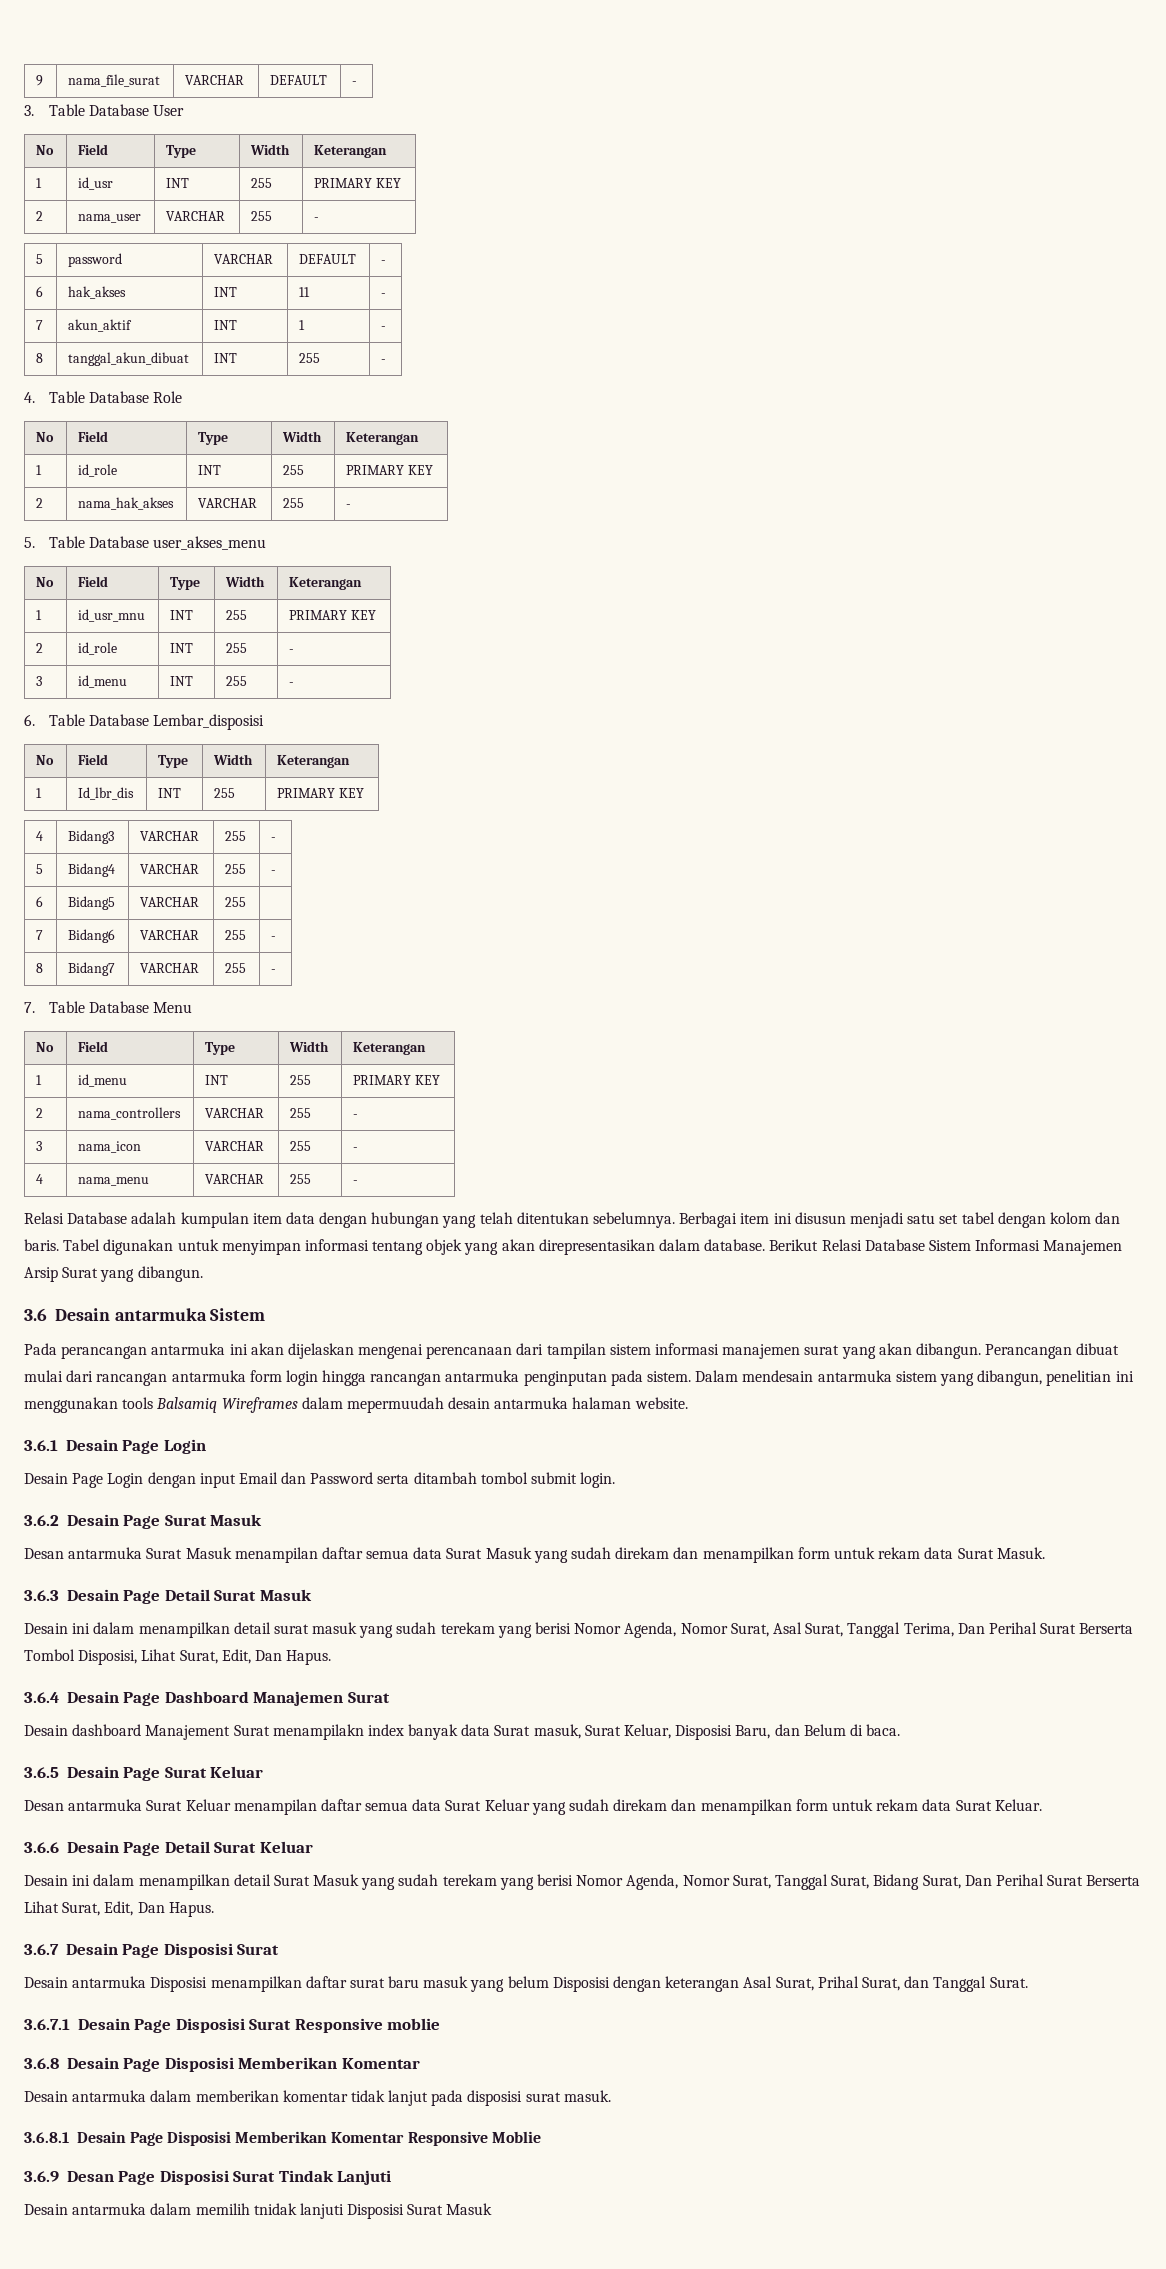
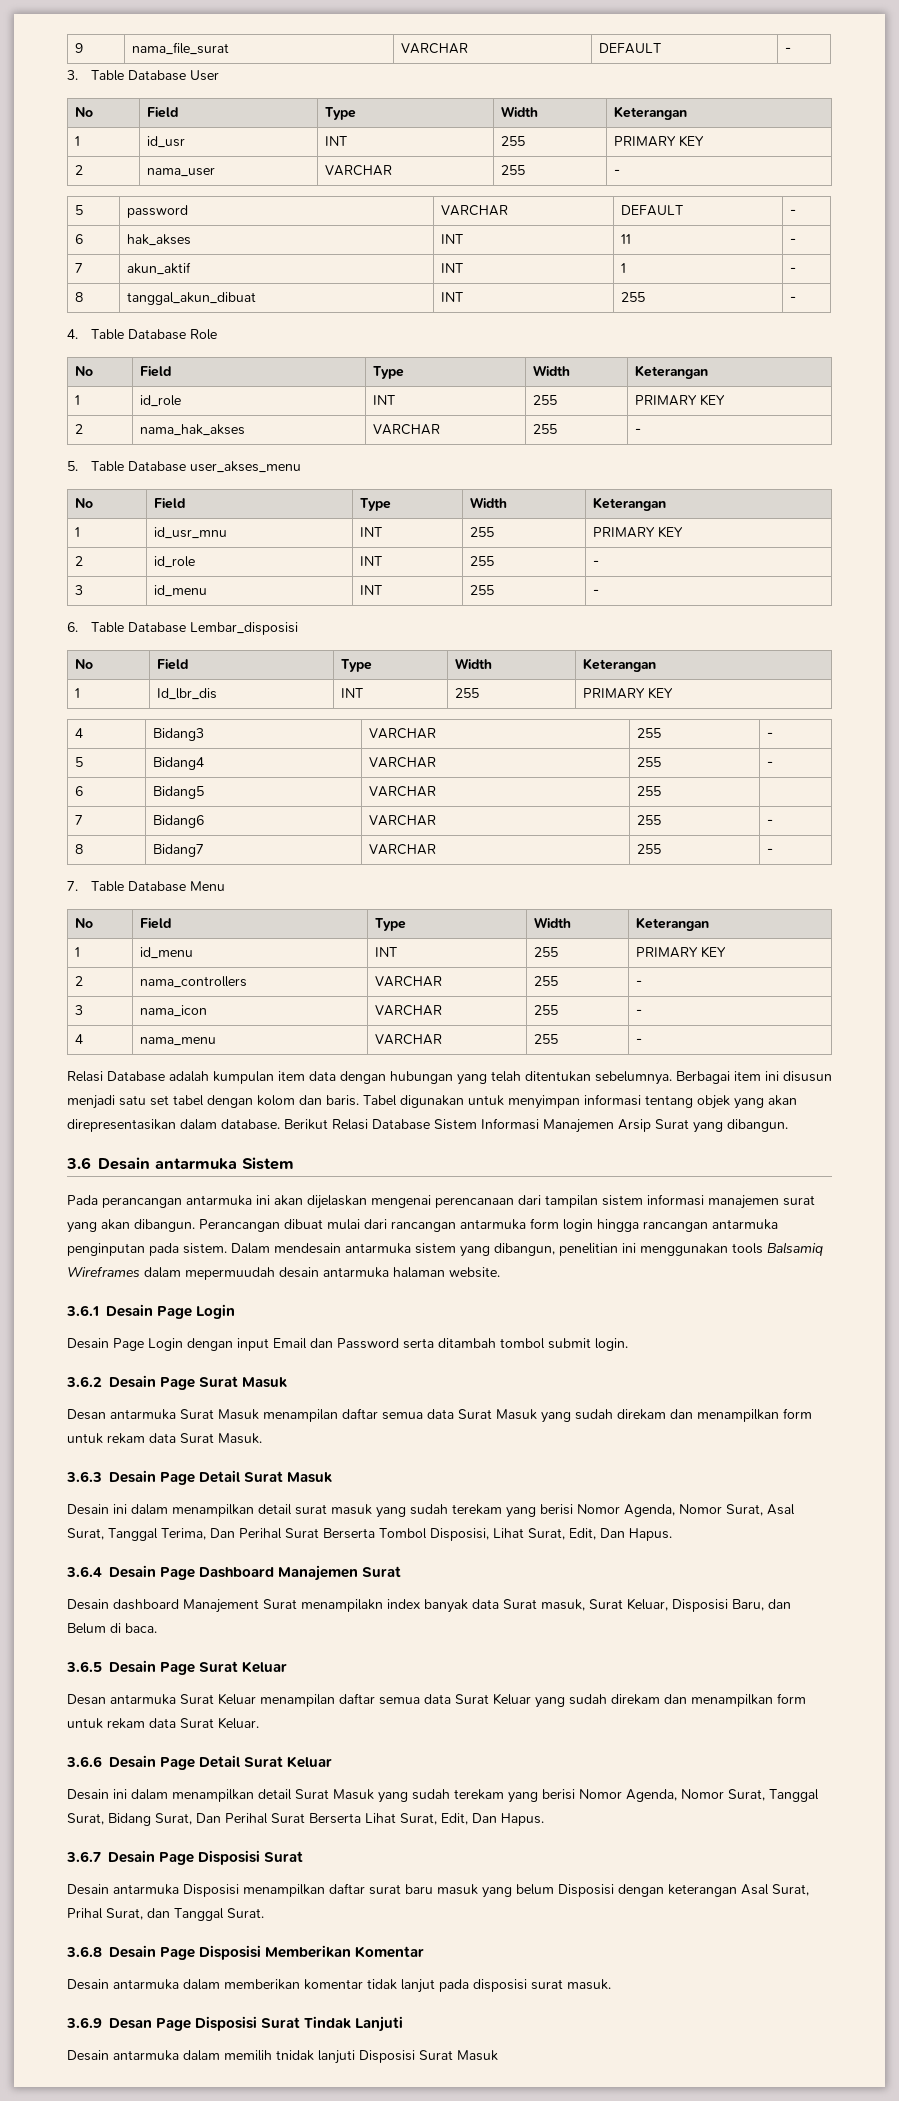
[24,2018,441,2033] [24,2057,234,2072] 3.6.7.1 Desain Page Disposisi Surat Responsive moblie // 3.6.8 Desain Page Disposisi -> [66,1945,262,1960] 3.6.8 Desain Page Disposisi
[24,2131,541,2146] // 3.6.8.1 Desain Page Disposisi Memberikan Komentar Responsive Moblie -> (611, 1984) none

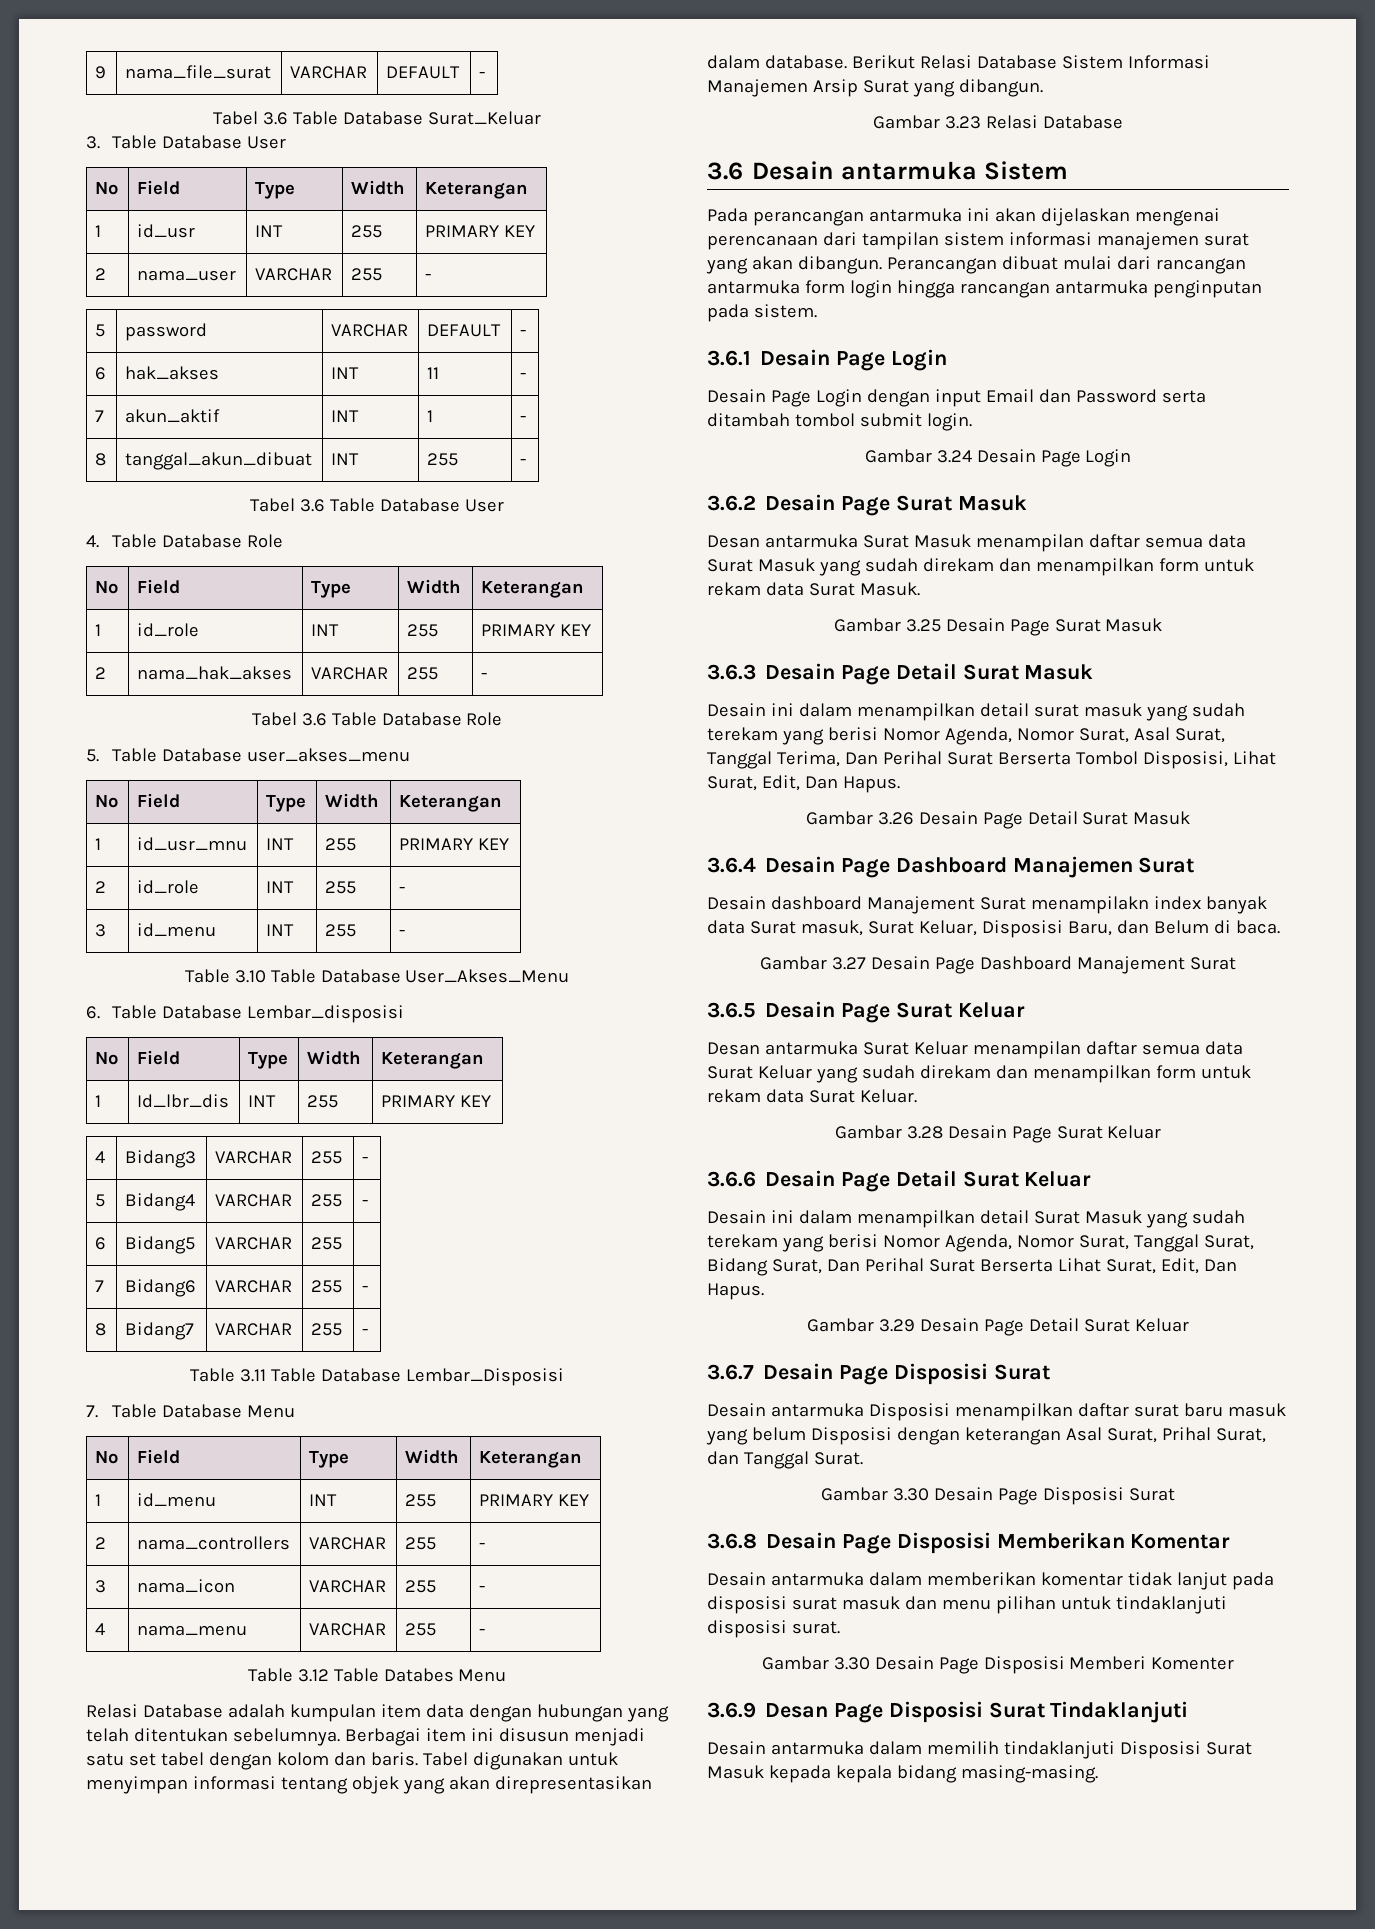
(791, 50) none -> [213,111,541,125] // Tabel 3.6 Table Database Surat_Keluar
(796, 299) none -> [250,498,504,512] // Tabel 3.6 Table Database User
(641, 431) none -> [251,712,503,726] // Tabel 3.6 Table Database Role
(599, 592) none -> [184,969,570,983] // Table 3.10 Table Database User_Akses_Menu
(773, 851) none -> [190,1368,564,1386] // Table 3.11 Table Database Lembar_Disposisi
(642, 1041) none -> [247,1668,507,1682] // Table 3.12 Table Databes Menu
(788, 1125) none -> [873,115,1123,129] // Gambar 3.23 Relasi Database
[231,1242,823,1257] [67,1266,500,1280] Dalam mendesain antarmuka sistem yang dibangun, penelitian ini menggunakan tools Balsamiq Wireframes dalam mepermuudah desain antarmuka halaman website. -> (817, 311) none
(628, 1344) none -> [864,449,1132,467] // Gambar 3.24 Desain Page Login
(262, 1438) none -> [833,618,1163,636] // Gambar 3.25 Desain Page Surat Masuk
(672, 1534) none -> [805,811,1191,829] // Gambar 3.26 Desain Page Detail Surat Masuk
(157, 1628) none -> [760,956,1236,974] // Gambar 3.27 Desain Page Dashboard Manajement Surat
(259, 1723) none -> [834,1125,1162,1143] // Gambar 3.28 Desain Page Surat Keluar
(544, 1819) none -> [807,1318,1189,1336] // Gambar 3.29 Desain Page Detail Surat Keluar
(264, 1913) none -> [821,1487,1175,1505] // Gambar 3.30 Desain Page Disposisi Surat
[567,1979,611,1990] masuk. -> [841,1596,1227,1614] [707,1620,840,1638] [761,1656,1235,1674] masuk dan menu pilihan untuk tindaklanjuti disposisi surat. // Gambar 3.30 Desain Page Disposisi Memberi Komenter
[304,2016,404,2032] Tindak Lanjuti -> [1050,1701,1189,1723] Tindaklanjuti
[276,2050,355,2064] tnidak lanjuti -> [1003,1741,1115,1759] tindaklanjuti
(498, 2055) none -> [768,1765,1098,1783] kepada kepala bidang masing-masing.

